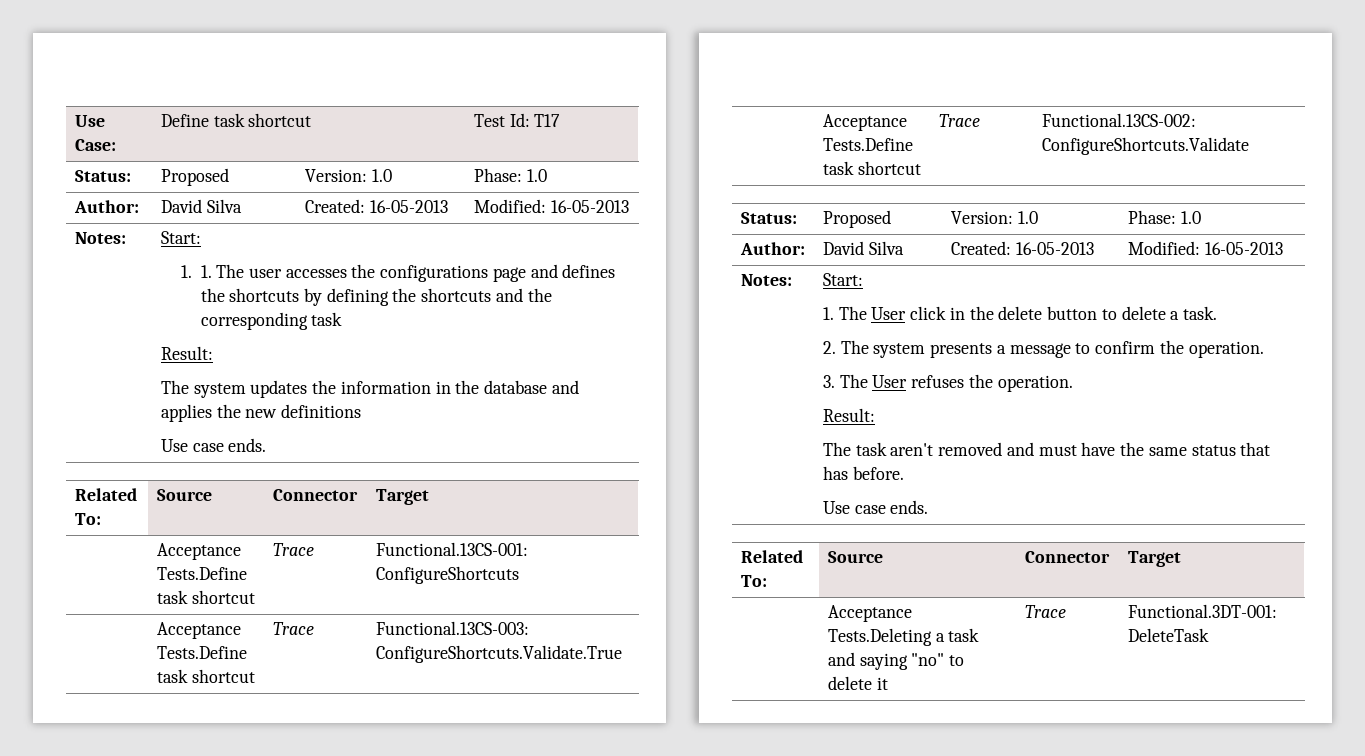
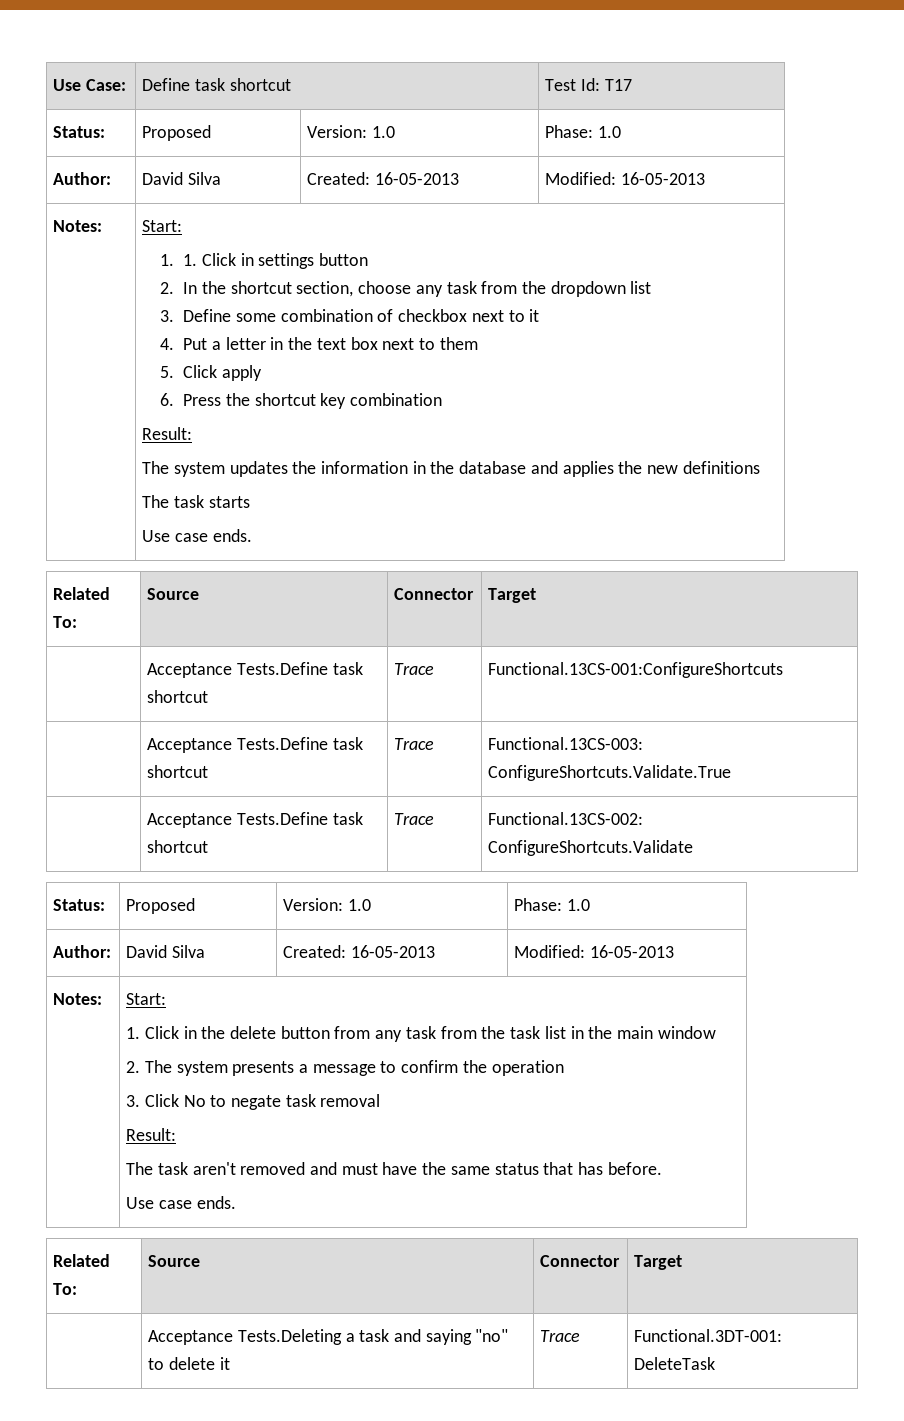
[216,264,616,282] [200,288,552,306] [200,312,343,330] The user accesses the configurations page and defines the shortcuts by defining the shortcuts and the corresponding task -> [201,253,369,269] [160,281,652,297] [160,309,540,322] [160,337,478,350] [160,365,262,381] [160,393,443,409] Click in settings button // 2. In the shortcut section, choose any task from the dropdown list // 3. Define some combination of checkbox next to it // 4. Put a letter in the text box next to them // 5. Click apply // 6. Press the shortcut key combination
(362, 411) none -> [142,495,250,508] // The task starts
[838,306,947,320] The User click -> [144,1026,179,1039] Click
[1101,306,1217,320] to delete a task. -> [334,1026,716,1042] from any task from the task list in the main window
[1188,341,1264,358] [822,374,1073,392] operation. // 3. The User refuses the operation. -> [491,1060,564,1076] [126,1094,381,1110] operation // 3. Click No to negate task removal

